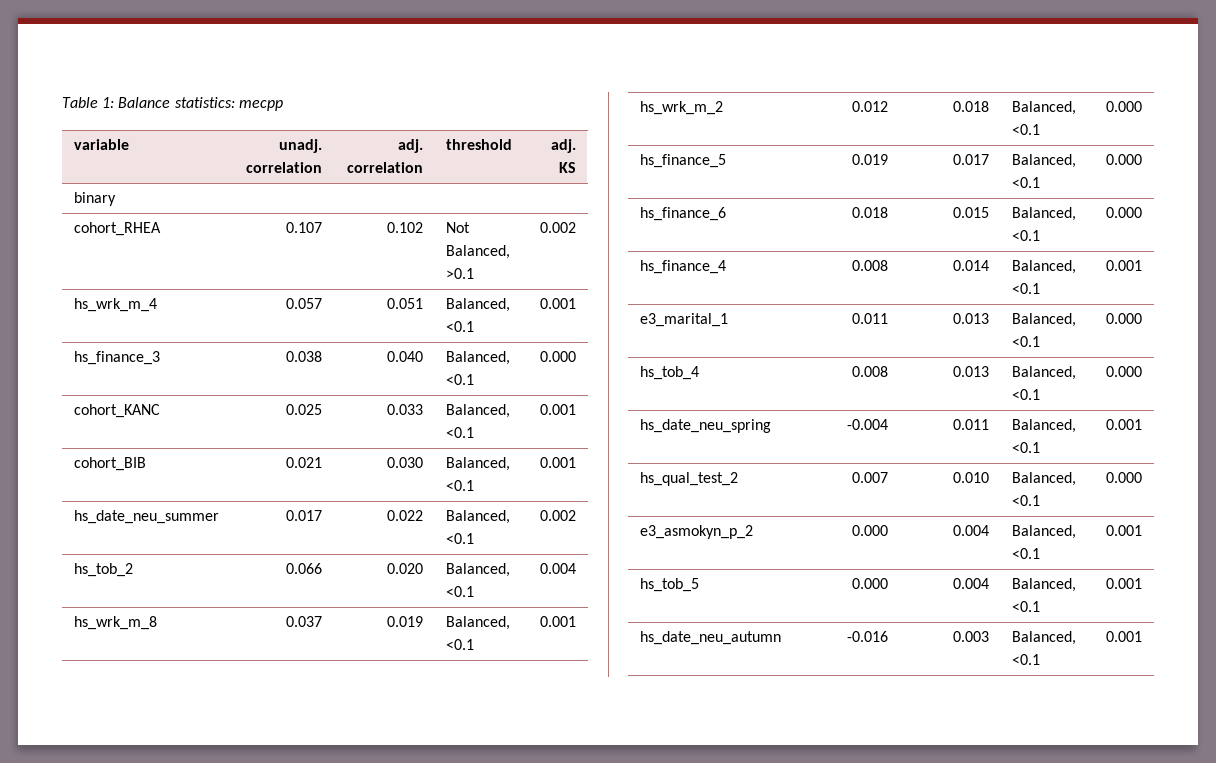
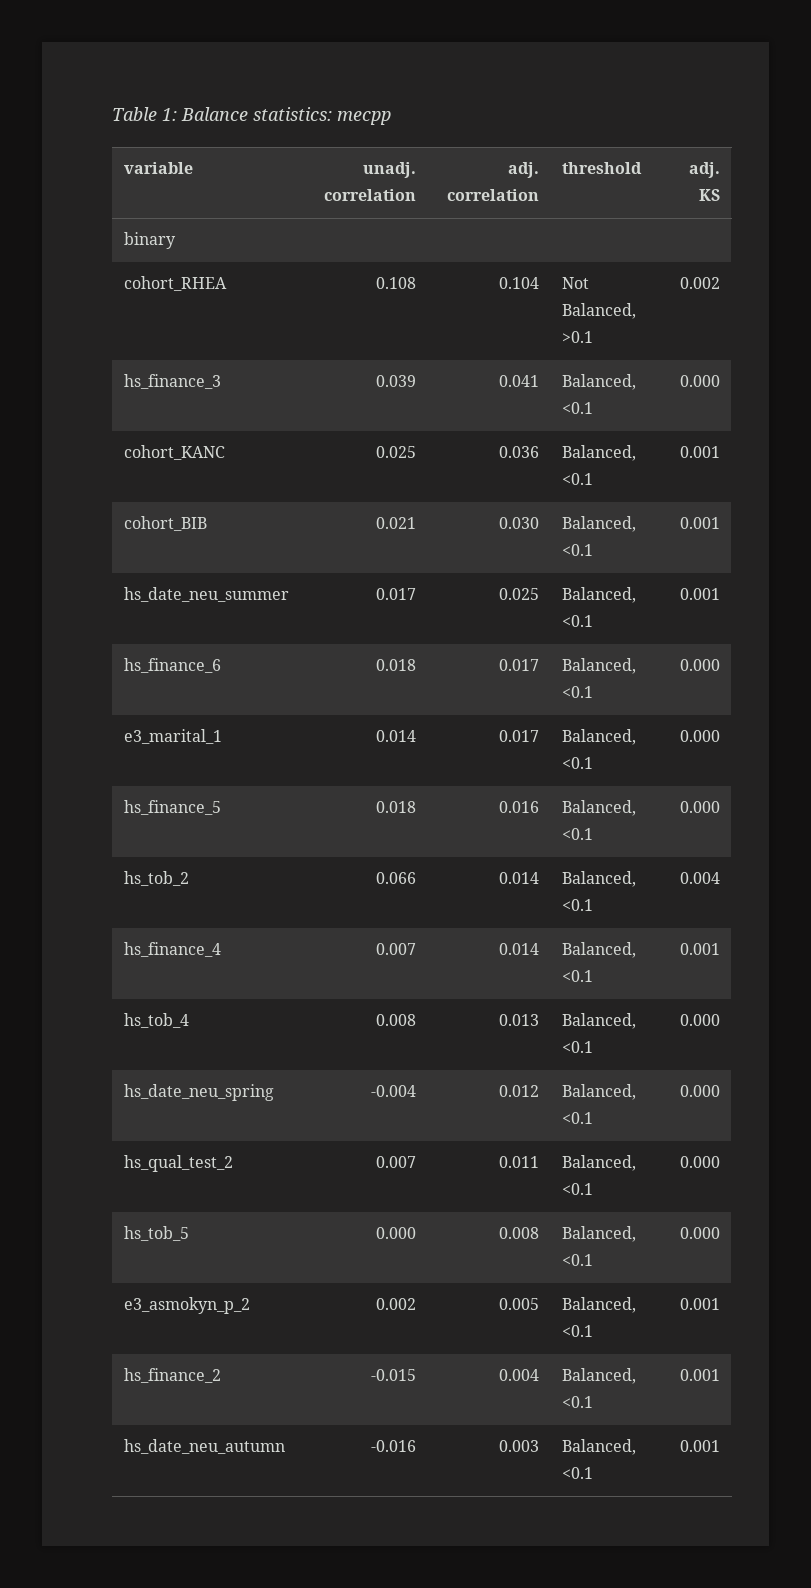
[285,222,322,233] [386,222,423,233] 0.107 | 0.102 -> [375,277,416,289] [498,277,539,289] 0.108 | 0.104
[74,298,158,312] [285,298,322,309] [386,298,423,309] [446,298,511,312] [446,321,475,332] [539,298,576,309] // hs_wrk_m_4 | 0.057 | 0.051 | Balanced, <0.1 | 0.001 -> (720, 283) none
[285,351,322,362] [386,351,423,362] 0.038 | 0.040 -> [375,375,416,387] [498,375,539,387] 0.039 | 0.041
[386,404,423,415] 0.033 -> [498,446,539,458] 0.036
[386,510,423,521] [446,510,511,524] [446,533,475,544] [539,510,576,521] [74,563,134,577] [285,563,322,574] [386,563,423,574] [446,563,511,577] [446,586,475,597] [539,563,576,574] [74,616,158,630] [285,616,322,627] [386,616,423,627] [446,616,511,630] [446,639,475,650] [539,616,576,627] [640,101,724,115] [851,101,888,112] [952,101,989,112] 0.022 | Balanced, <0.1 | 0.002 // hs_tob_2 | 0.066 | 0.020 | Balanced, <0.1 | 0.004 // hs_wrk_m_8 | 0.037 | 0.019 | Balanced, <0.1 | 0.001 // hs_wrk_m_2 | 0.012 | 0.018 -> [498,588,539,600] [562,587,637,603] [562,615,594,627] [679,588,720,600] [124,658,222,673] [375,659,416,671] [498,659,539,671] [562,658,637,674] [562,686,594,698] [679,659,720,671] [124,729,223,744] [375,730,416,742] [498,730,539,742] 0.025 | Balanced, <0.1 | 0.001 // hs_finance_6 | 0.018 | 0.017 | Balanced, <0.1 | 0.000 // e3_marital_1 | 0.014 | 0.017
[851,154,888,165] [952,154,989,165] [1012,154,1077,168] [1012,177,1041,188] [1105,154,1142,165] [640,207,727,221] [851,207,888,218] [952,207,989,218] [1012,207,1077,221] [1012,230,1041,241] [1105,207,1142,218] 0.019 | 0.017 | Balanced, <0.1 | 0.000 // hs_finance_6 | 0.018 | 0.015 | Balanced, <0.1 | 0.000 -> [375,801,416,813] [498,801,539,813] [562,800,637,816] [562,828,594,840] [679,801,720,813] [124,871,190,886] [375,872,416,884] [498,872,539,884] [562,871,637,887] [562,899,594,911] [679,872,720,884] 0.018 | 0.016 | Balanced, <0.1 | 0.000 // hs_tob_2 | 0.066 | 0.014 | Balanced, <0.1 | 0.004
[851,260,888,271] 0.008 -> [375,943,416,955] 0.007
[640,313,729,327] [851,313,888,324] [952,313,989,324] [1012,313,1077,327] [1012,336,1041,347] [1105,313,1142,324] // e3_marital_1 | 0.011 | 0.013 | Balanced, <0.1 | 0.000 -> (720, 949) none
(888, 424) none -> [498,1085,539,1097] [562,1084,637,1100] [562,1112,594,1124] [679,1085,720,1097] [124,1155,234,1172] [375,1156,416,1168] | 0.012 | Balanced, <0.1 | 0.000 // hs_qual_test_2 | 0.007
[1105,419,1142,430] [640,472,739,486] [851,472,888,483] [952,472,989,483] 0.001 // hs_qual_test_2 | 0.007 | 0.010 -> [679,1156,720,1168] [124,1226,190,1241] [375,1227,416,1239] [498,1227,539,1239] 0.000 // hs_tob_5 | 0.000 | 0.008
[851,525,888,536] [952,525,989,536] [1012,525,1077,539] [1012,548,1041,559] [1105,525,1142,536] [640,578,700,592] [851,578,888,589] 0.000 | 0.004 | Balanced, <0.1 | 0.001 // hs_tob_5 | 0.000 -> [375,1298,416,1310] [498,1298,539,1310] [562,1297,637,1313] [562,1325,594,1337] [679,1298,720,1310] [124,1368,222,1383] [370,1369,416,1381] 0.002 | 0.005 | Balanced, <0.1 | 0.001 // hs_finance_2 | -0.015

